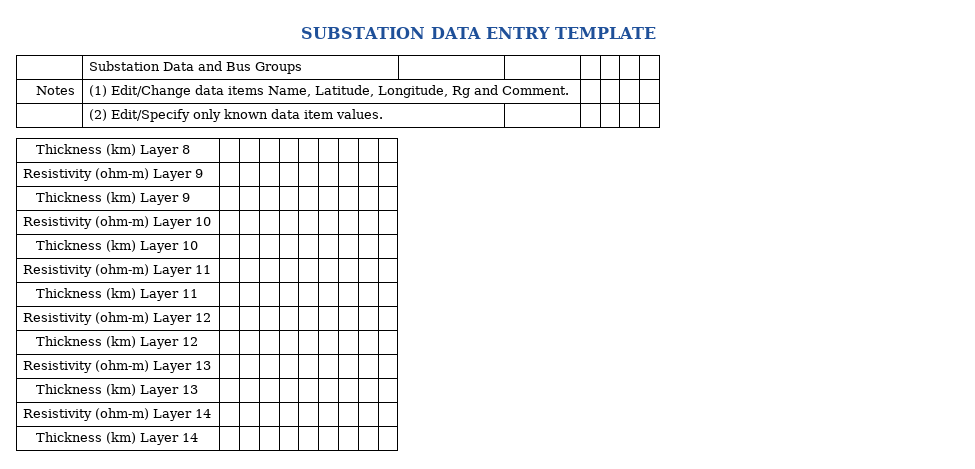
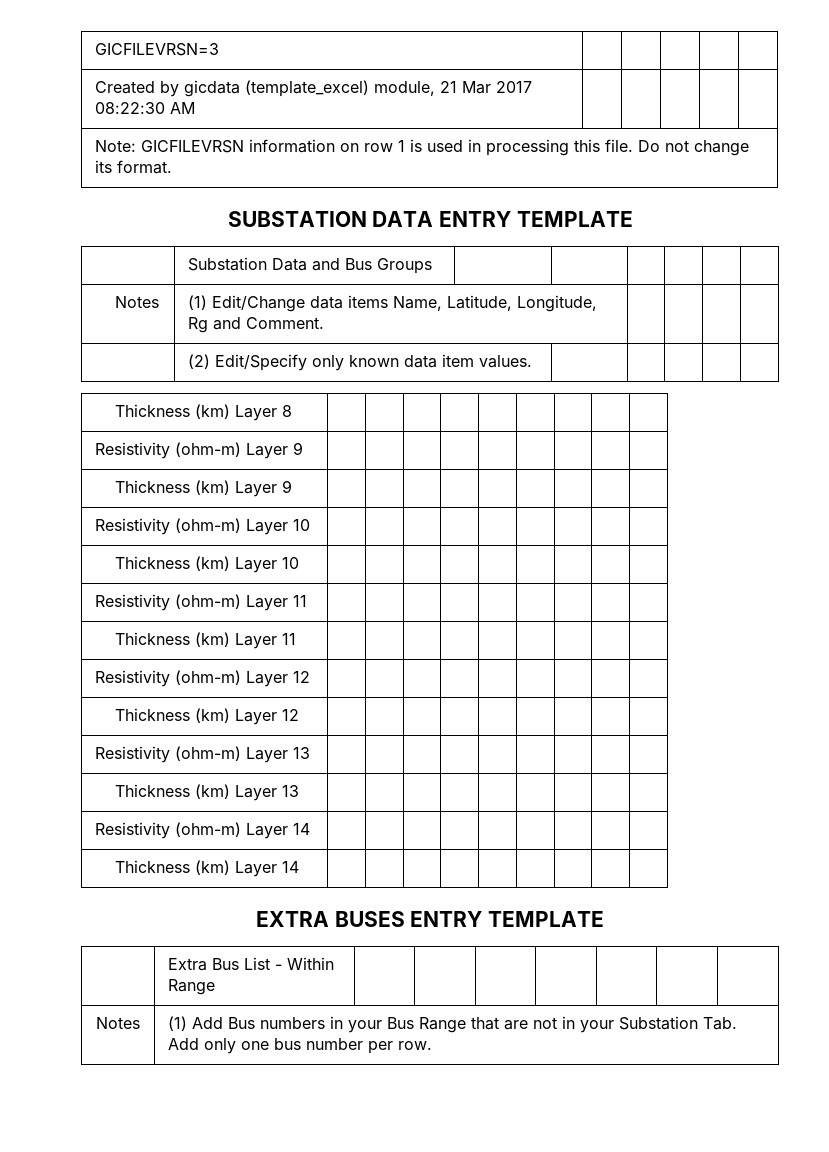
(300, 33) none -> [95,43,220,56] [95,80,533,97] [95,102,196,114] [95,139,750,156] [95,160,173,174] GICFILEVRSN=3 | | | | | // Created by gicdata (template_excel) module, 21 Mar 2017 08:22:30 AM | | | | | // Note: GICFILEVRSN information on row 1 is used in processing this file. Do not change its format. //
(198, 437) none -> [255,911,605,927] [168,957,335,971] [168,979,216,995] [96,1017,140,1029] [168,1016,738,1033] [168,1038,433,1054] // EXTRA BUSES ENTRY TEMPLATE // | Extra Bus List - Within Range | | | | | | | // Notes | (1) Add Bus numbers in your Bus Range that are not in your Substation Tab. Add only one bus number per row.

